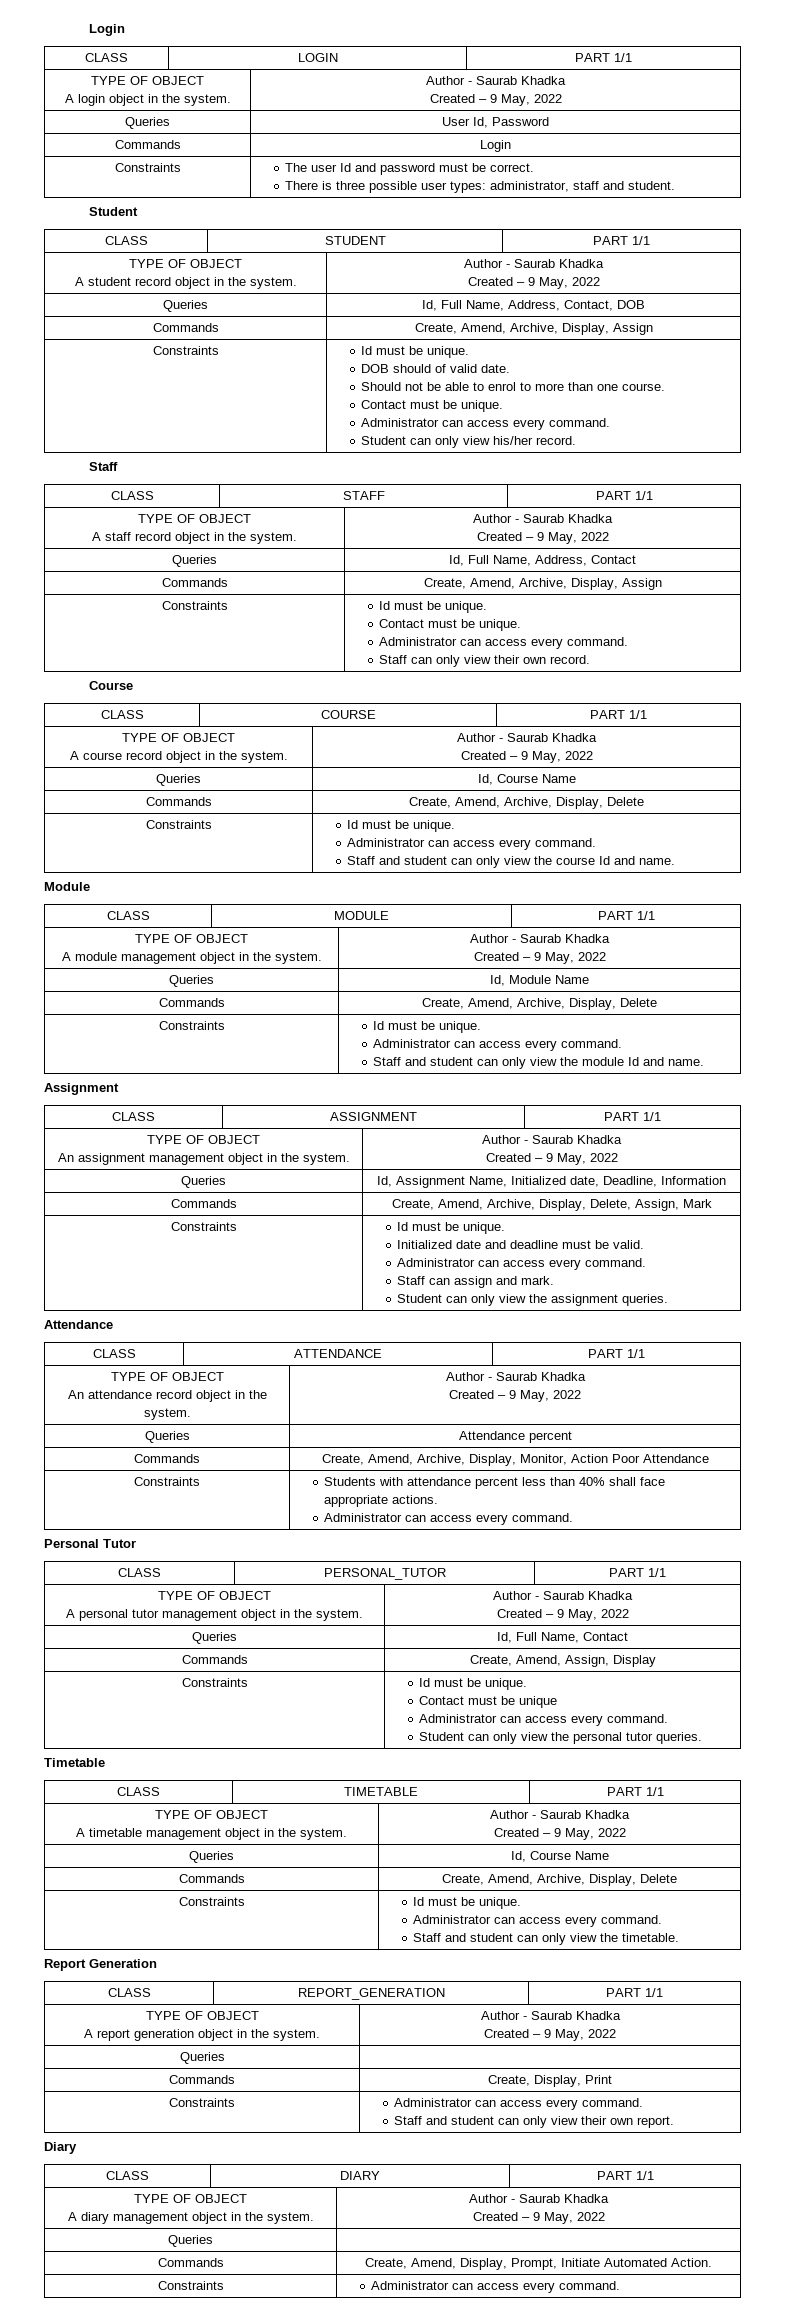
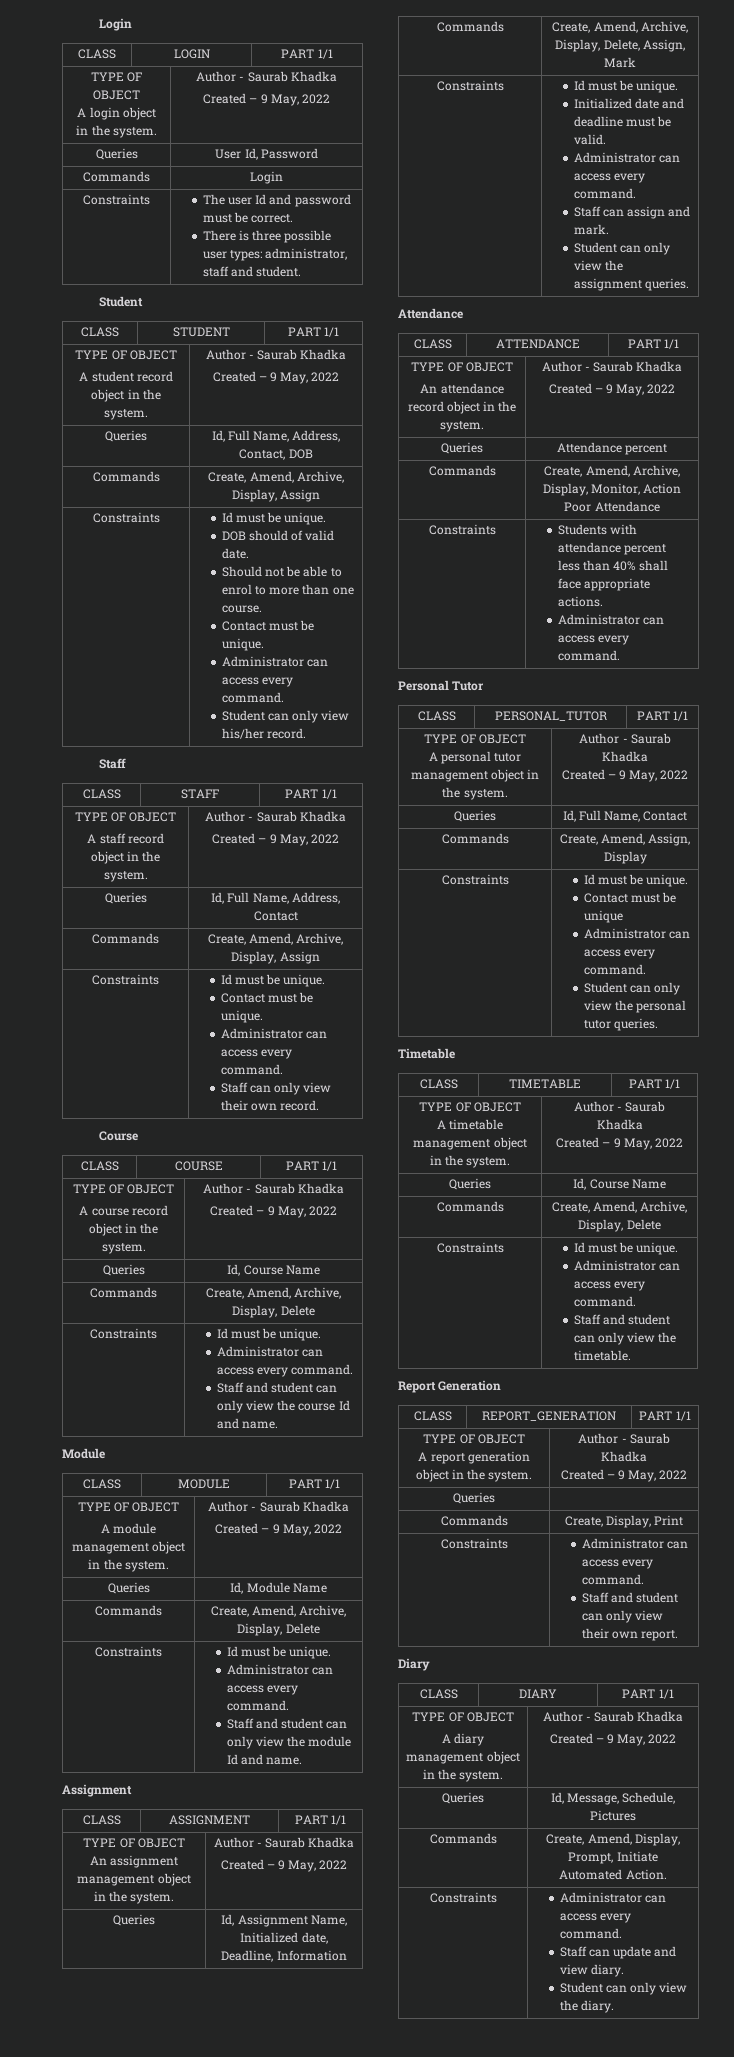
(213, 2241) none -> [550,1792,676,1805] [590,1810,636,1821] Id, Message, Schedule, Pictures
(621, 2285) none -> [559,1946,677,1959] [559,1964,624,1977] [559,1982,688,1995] [559,2000,614,2013] // Staff can update and view diary. // Student can only view the diary.

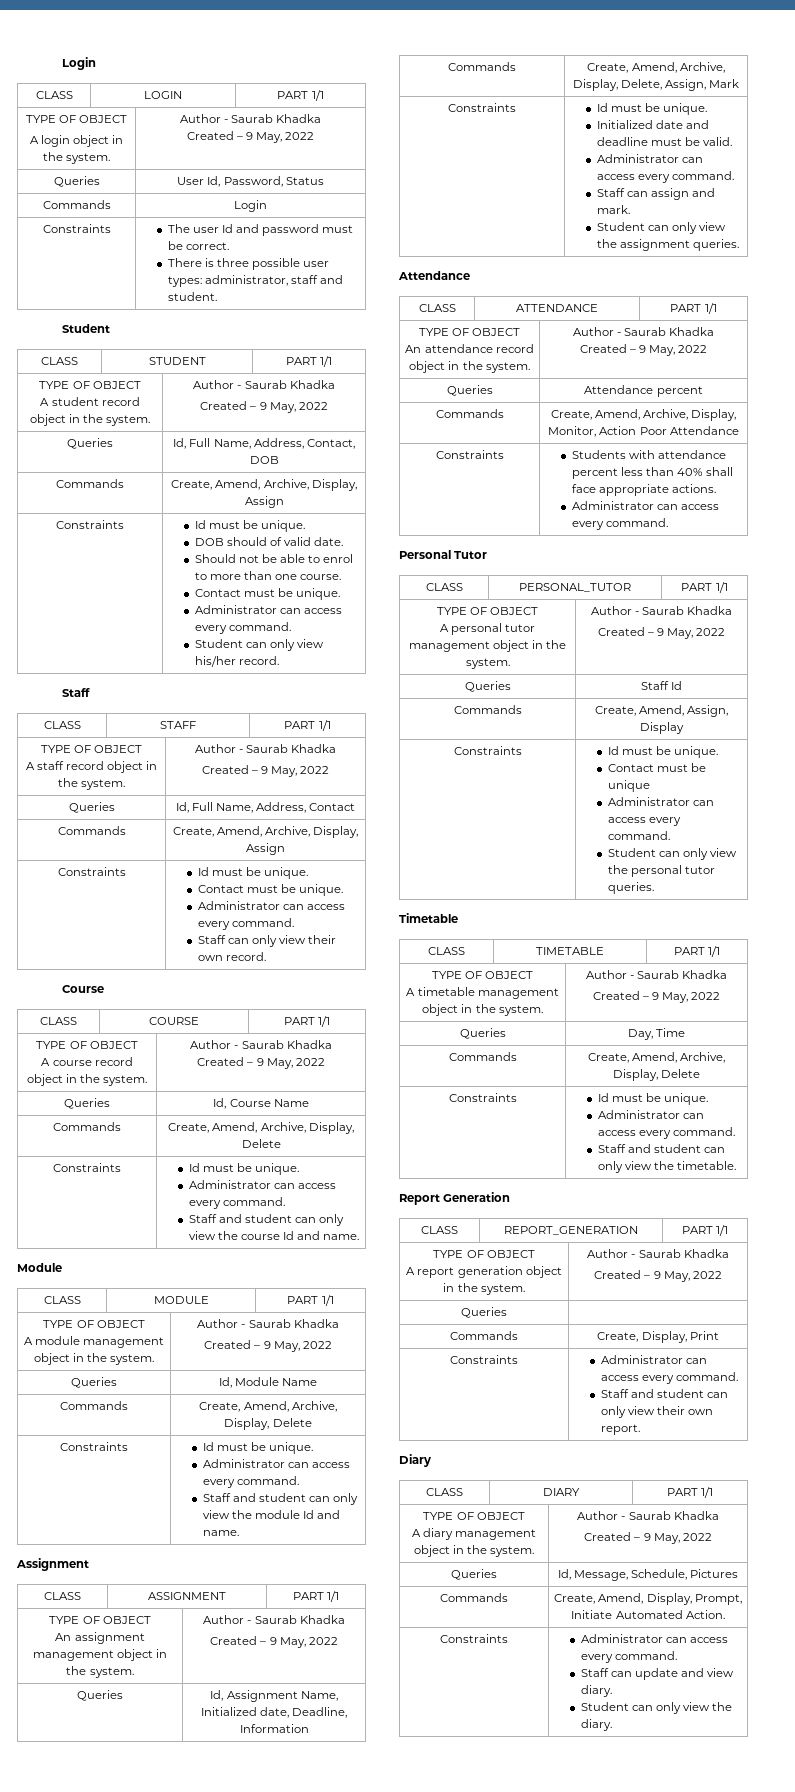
[260,148,318,159] Password -> [223,176,324,187] Password, Status
[562,810,688,822] Id, Full Name, Contact -> [640,681,683,690] Staff Id
[573,1178,666,1190] Id, Course Name -> [627,1028,686,1040] Day, Time

